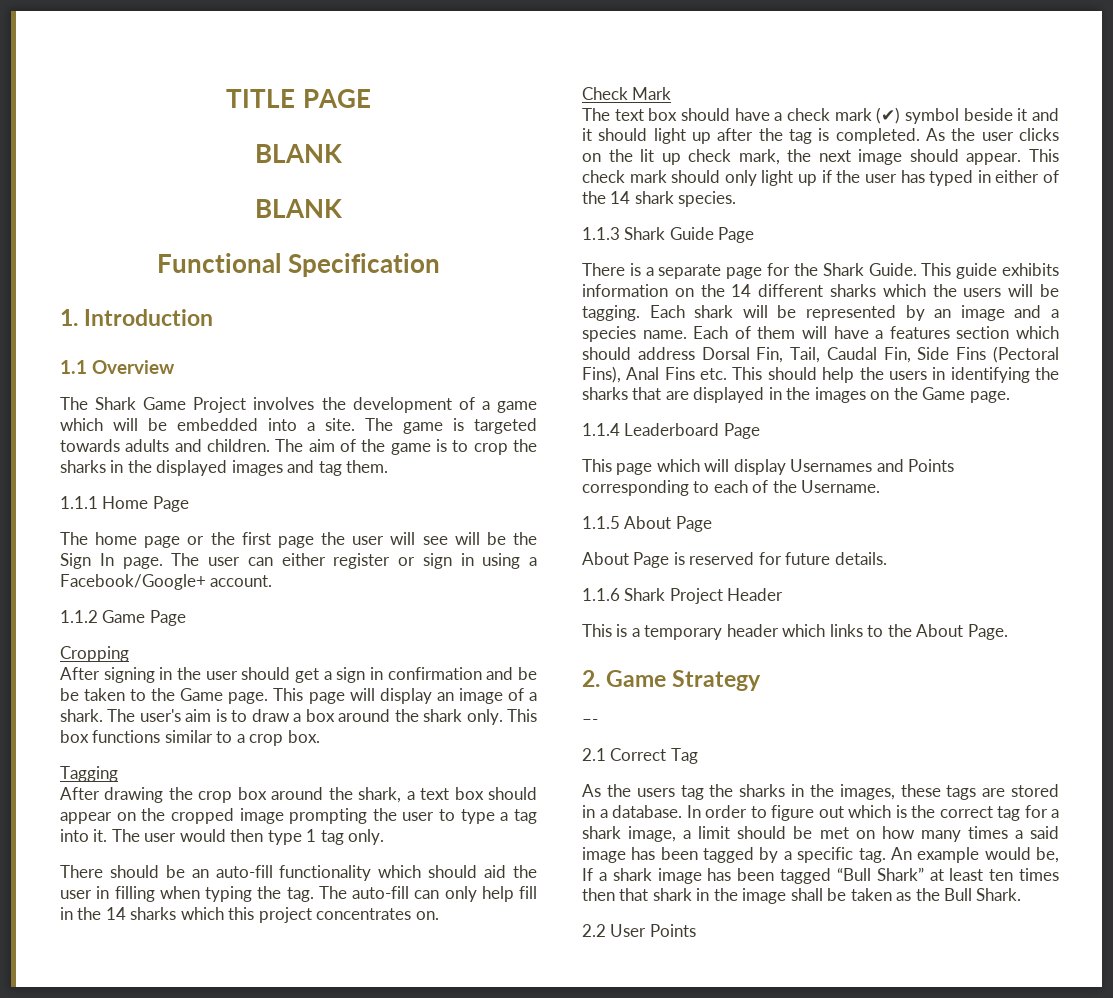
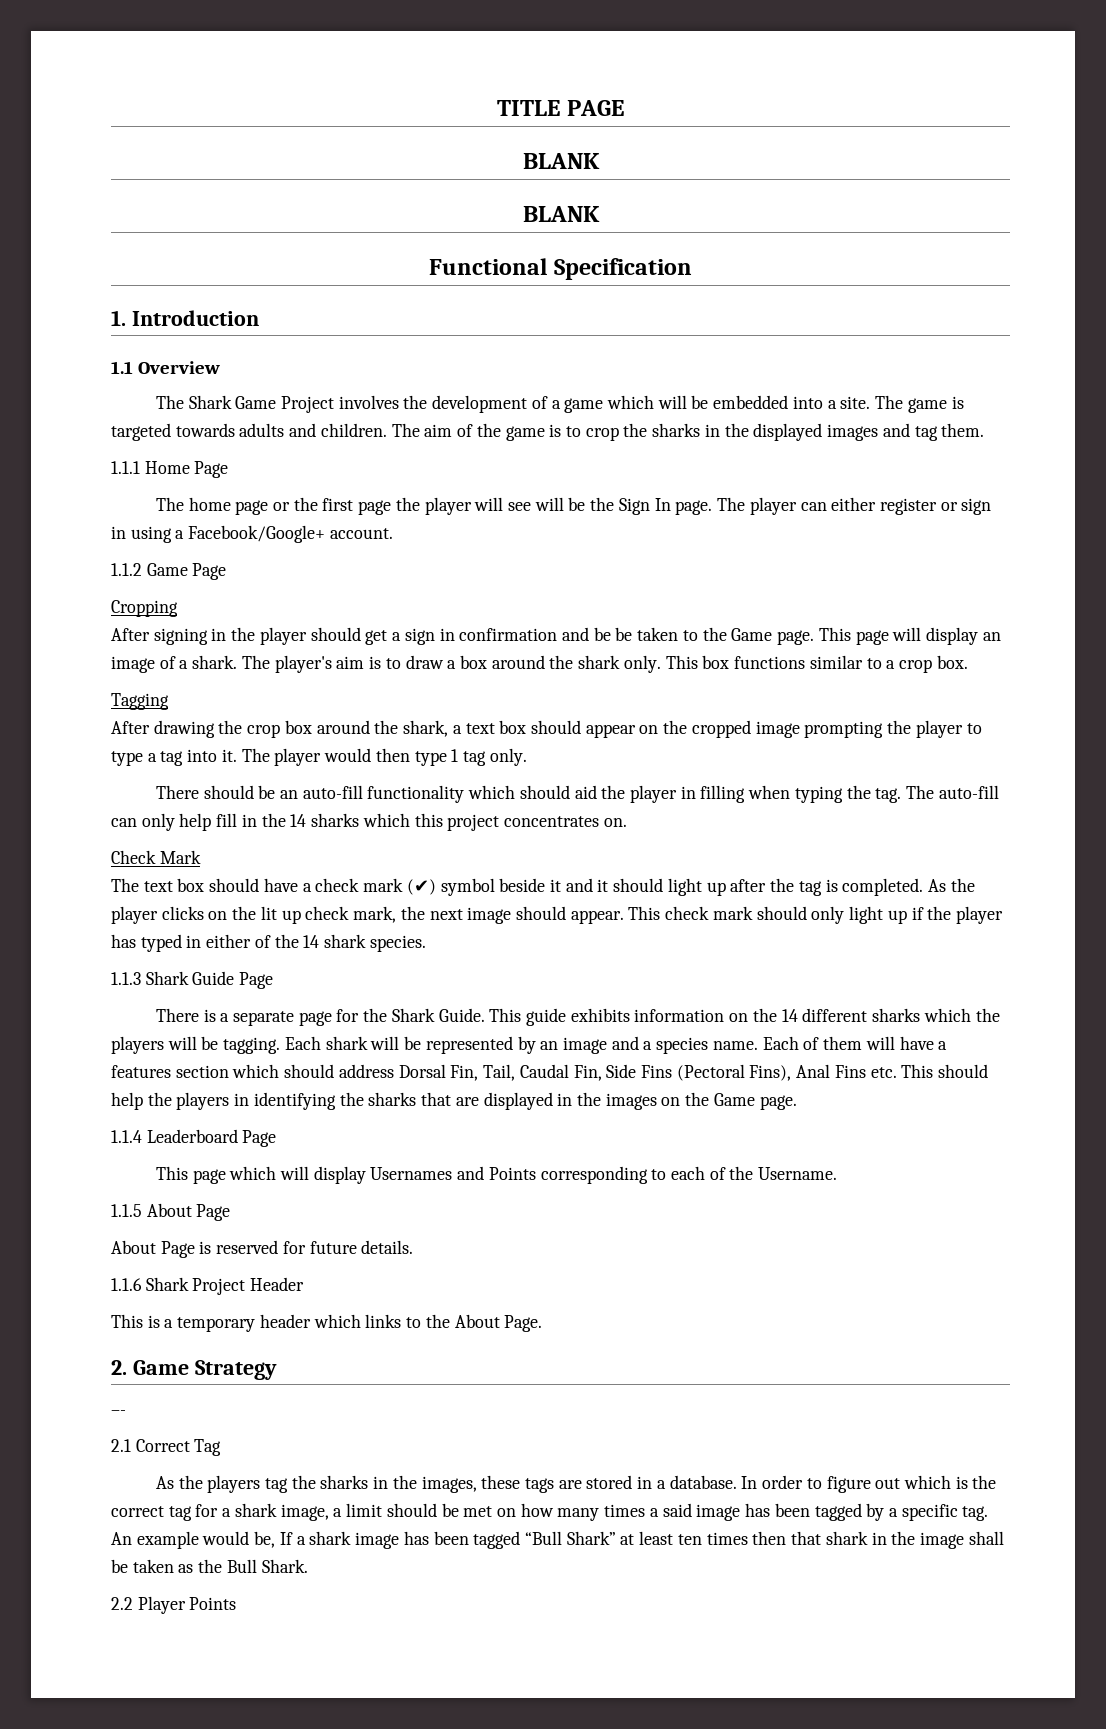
[352,536,385,545] user -> [424,497,472,515] player
[208,557,240,566] user -> [749,497,797,515] player
[205,671,238,680] user -> [259,627,307,645] player
[139,709,181,722] user's -> [274,655,332,673] player's
[402,812,435,821] user -> [915,720,963,738] player
[144,833,177,842] user -> [274,748,322,766] player
[60,890,92,899] user -> [630,785,678,803] player
[981,132,1014,141] user -> [111,906,158,924] player
[864,174,897,183] user -> [955,906,1003,924] player
[963,288,1002,297] users -> [111,1036,164,1054] players
[888,371,927,380] users -> [176,1092,230,1110] players
[636,788,675,797] users -> [207,1475,261,1493] players
[610,924,647,937] User -> [137,1596,186,1614] Player

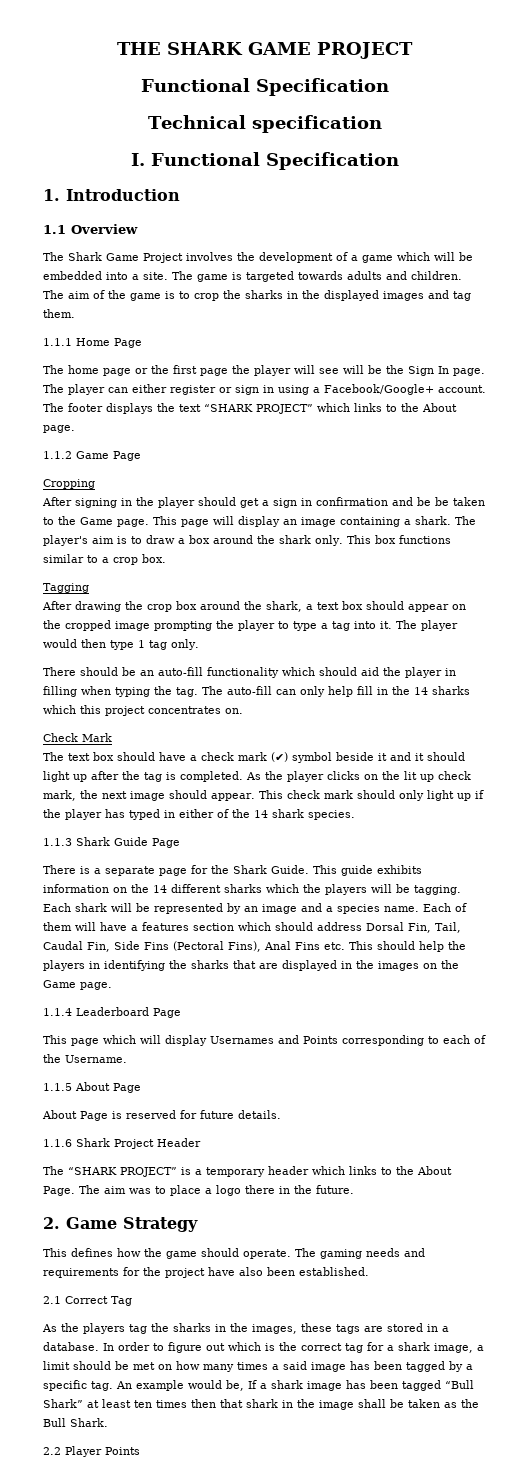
[497,100,624,116] [522,153,600,169] [522,206,600,222] TITLE PAGE // BLANK // BLANK // -> [117,42,413,59] [140,78,389,96] [147,115,382,133] [130,153,145,166] THE SHARK GAME PROJECT // Functional Specification // Technical specification // I.
(393, 533) none -> [43,403,457,414] [43,425,75,433] The footer displays the text “SHARK PROJECT” which links to the About page.
[159,656,176,669] of -> [340,517,400,527] containing
[111,1314,143,1328] This -> [43,1166,177,1177] The “SHARK PROJECT”
[111,1360,277,1380] [111,1410,126,1415] // 2. Game Strategy // –- -> [79,1185,354,1196] [43,1217,198,1232] [43,1248,425,1259] [43,1267,369,1278] The aim was to place a logo there in the future. // 2. Game Strategy // This defines how the game should operate. The gaming needs and requirements for the project have also been established.

